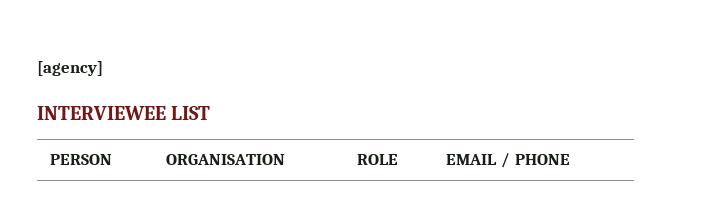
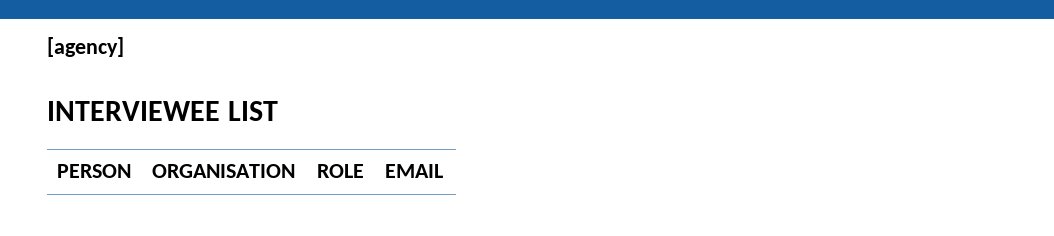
[500,153,570,168] / PHONE -> (444, 171) none

